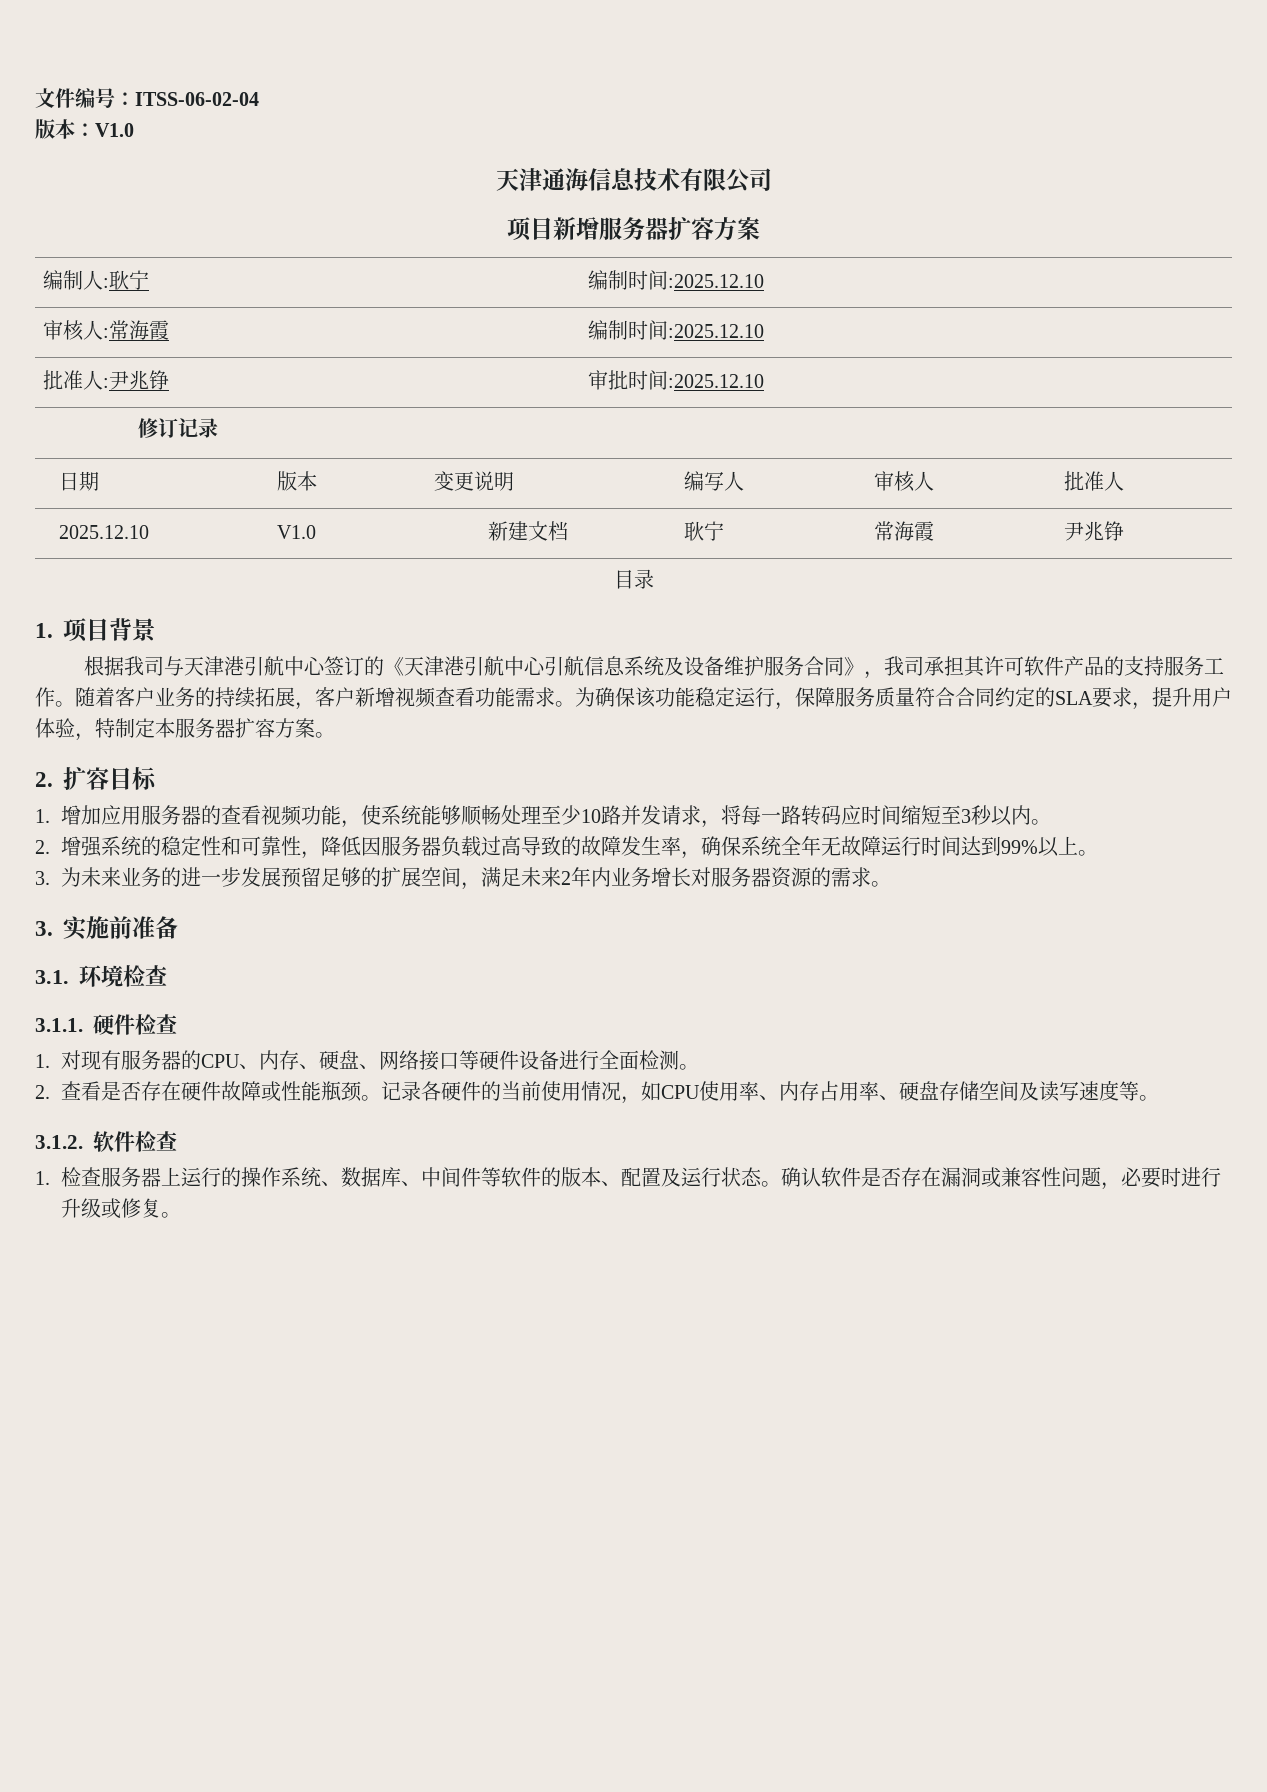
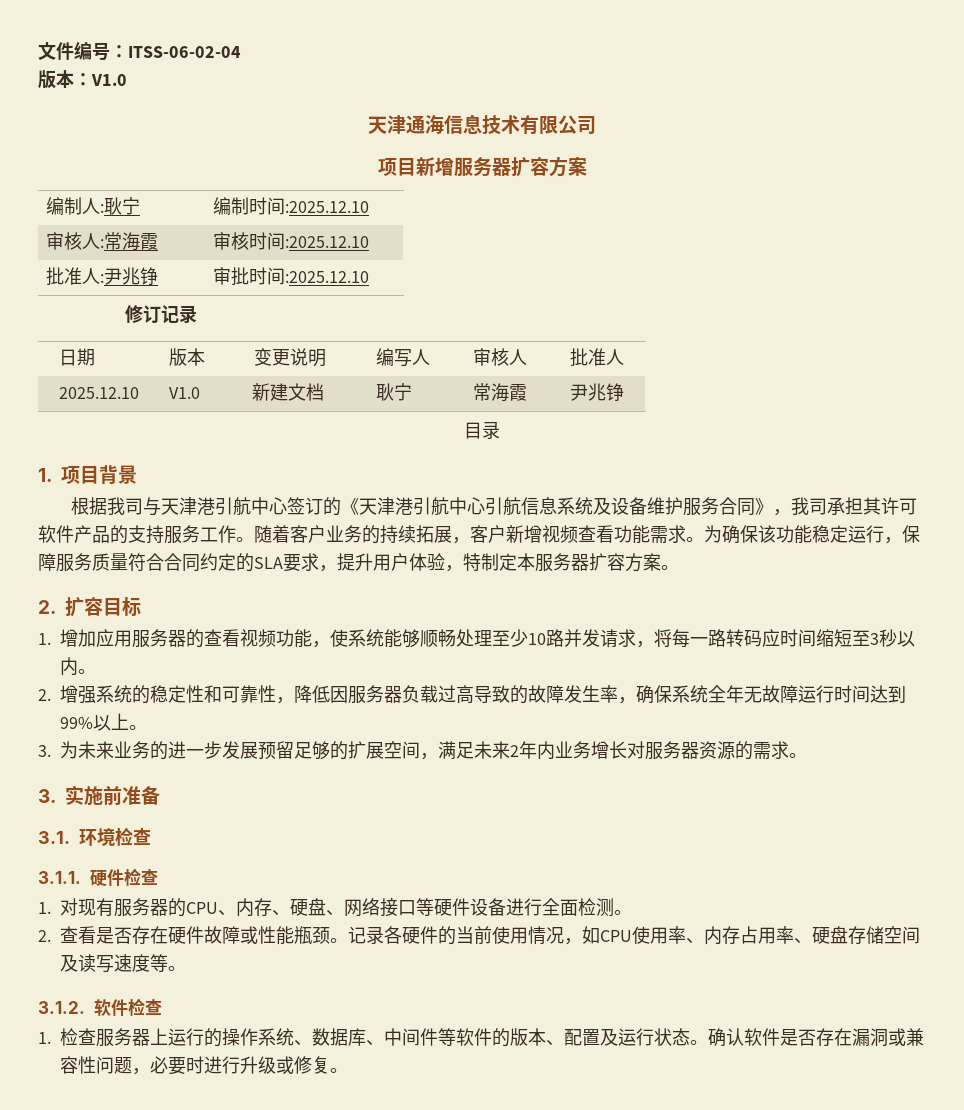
[588,320,629,340] 编制 -> [213,232,250,250] 审核

